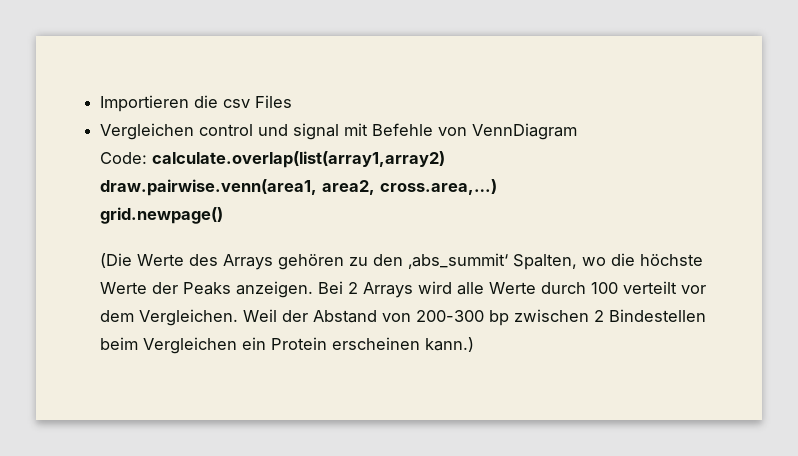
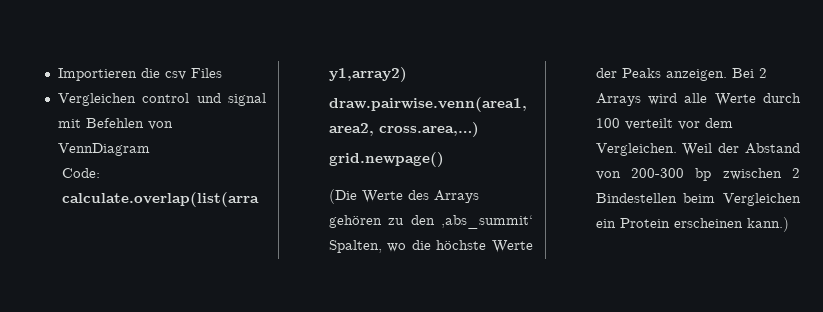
[371,123,433,136] Befehle -> [86,118,145,128] Befehlen

